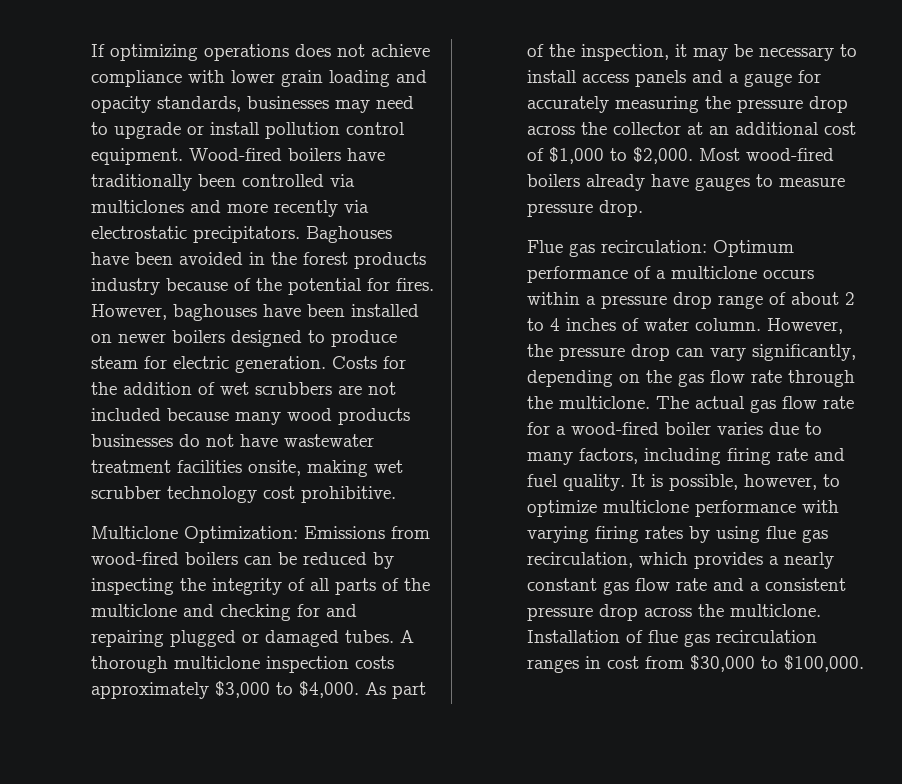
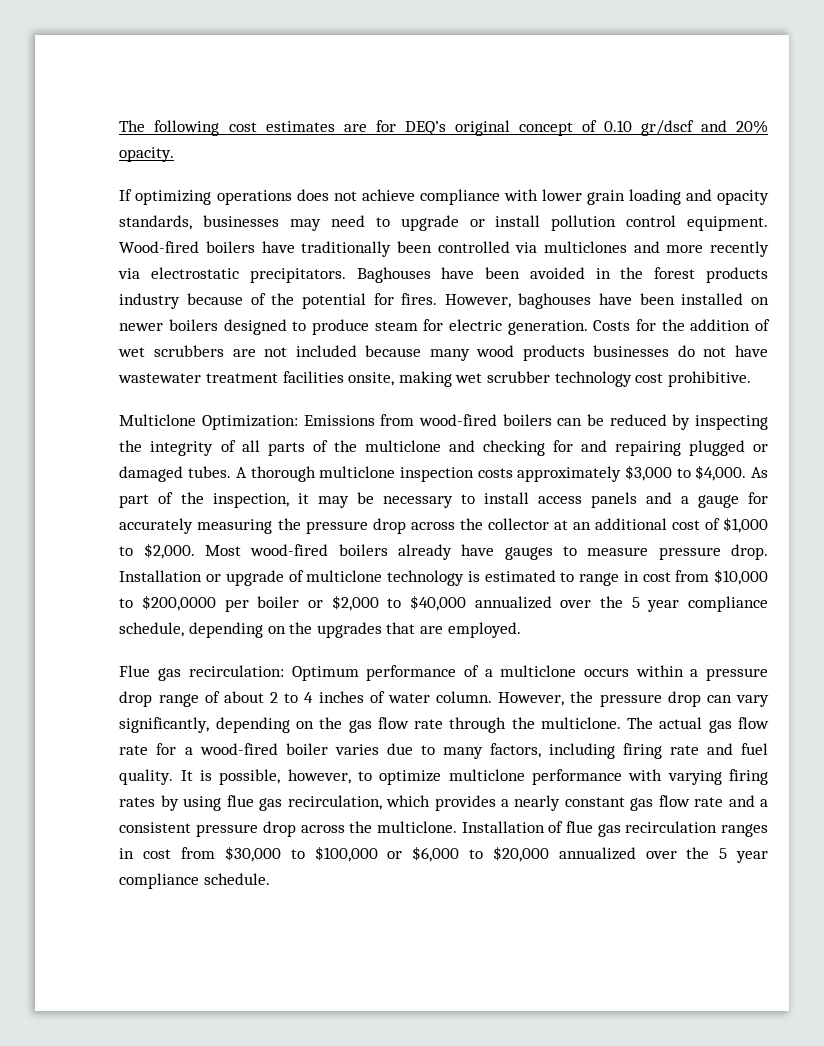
(91, 50) none -> [119,120,768,136] [119,147,175,162] The following cost estimates are for DEQ’s original concept of 0.10 gr/dscf and 20% opacity. //
(644, 208) none -> [119,569,769,586] [119,595,768,612] [119,622,521,638] Installation or upgrade of multiclone technology is estimated to range in cost from $10,000 to $200,0000 per boiler or $2,000 to $40,000 annualized over the 5 year compliance schedule, depending on the upgrades that are employed.
[784,655,865,672] $100,000. -> [314,846,769,863] [119,873,271,889] $100,000 or $6,000 to $20,000 annualized over the 5 year compliance schedule.

